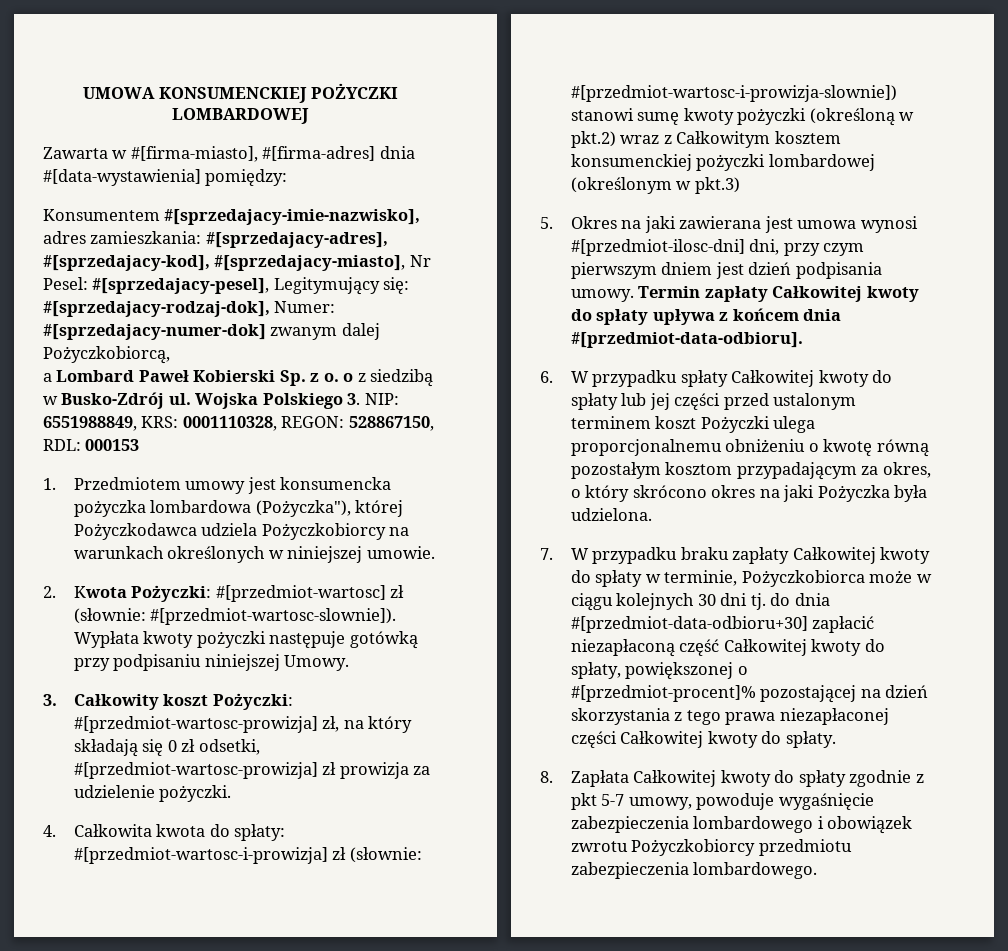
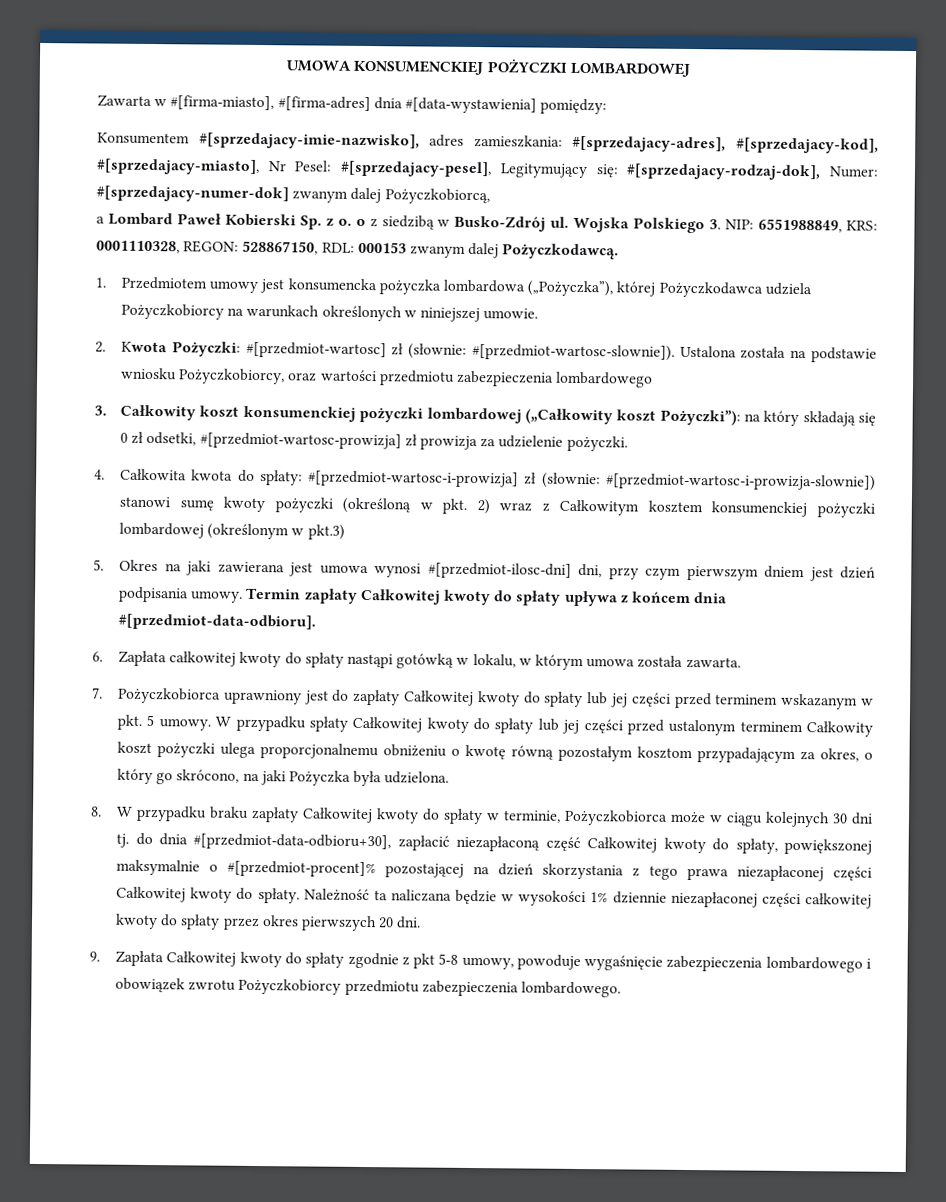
(140, 445) none -> [409,242,620,260] zwanym dalej Pożyczkodawcą.
[255,500,351,517] (Pożyczka"), -> [527,280,614,297] („Pożyczka”),
[74,631,418,649] [74,654,350,671] [43,693,293,710] [74,716,340,733] Wypłata kwoty pożyczki następuje gotówką przy podpisaniu niniejszej Umowy. // 3. Całkowity koszt Pożyczki: #[przedmiot-wartosc-prowizja] zł, -> [679,345,877,363] [121,367,654,388] [94,404,741,426] Ustalona została na podstawie wniosku Pożyczkobiorcy, oraz wartości przedmiotu zabezpieczenia lombardowego // 3. Całkowity koszt konsumenckiej pożyczki lombardowej („Całkowity koszt Pożyczki”):
[571,131,617,148] pkt.2) -> [442,498,490,515] pkt. 2)
(553, 377) none -> [118,650,741,671] [92,687,875,710] [117,714,211,731] Zapłata całkowitej kwoty do spłaty nastąpi gotówką w lokalu, w którym umowa została zawarta. // 7. Pożyczkobiorca uprawniony jest do zapłaty Całkowitej kwoty do spłaty lub jej części przed terminem wskazanym w pkt. 5 umowy.
[655,416,770,433] koszt Pożyczki -> [805,721,873,737] [117,741,216,758] Całkowity koszt pożyczki
[632,485,756,498] skrócono okres -> [156,769,240,785] go skrócono,
[540,548,553,560] 7. -> [90,806,102,817] 8.
[571,616,809,633] #[przedmiot-data-odbioru+30] -> [193,833,392,851] #[przedmiot-data-odbioru+30],
(734, 670) none -> [116,859,201,876] maksymalnie
[540,771,553,783] // 8. -> [303,888,872,909] [115,913,422,932] [89,951,100,962] Należność ta naliczana będzie w wysokości 1% dziennie niezapłaconej części całkowitej kwoty do spłaty przez okres pierwszych 20 dni. // 9.
[601,794,625,806] 5-7 -> [438,953,459,965] 5-8

